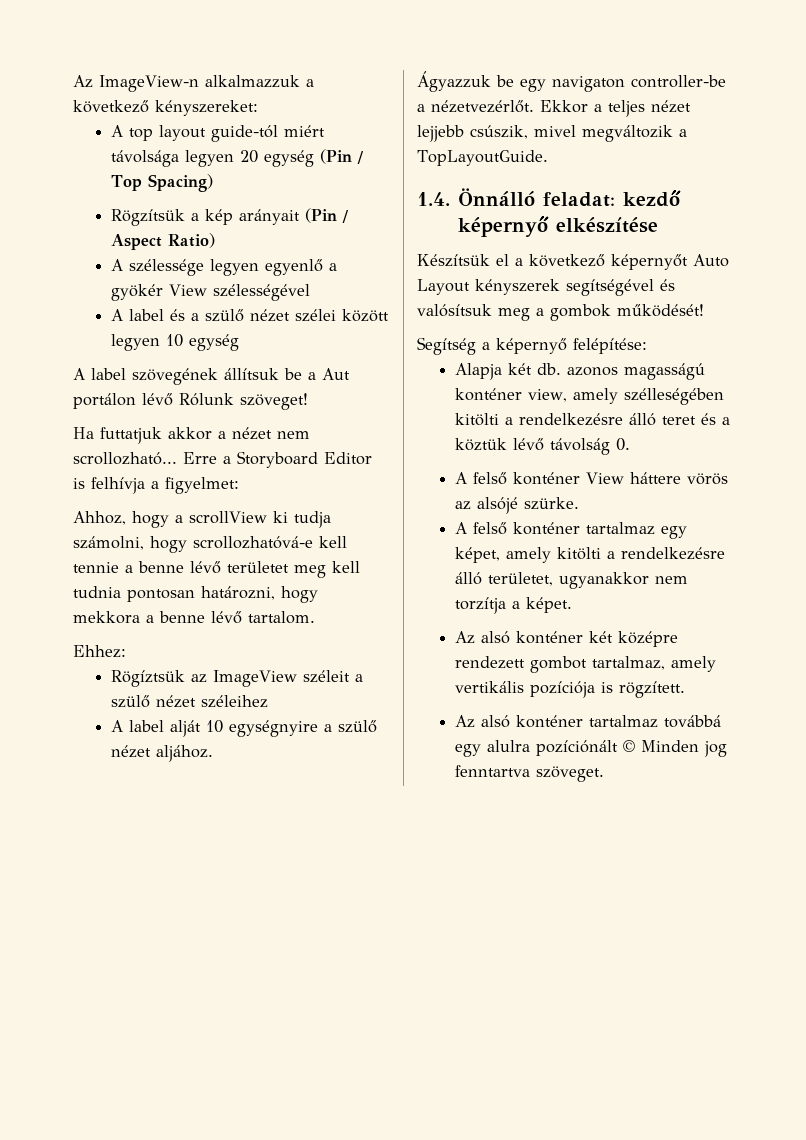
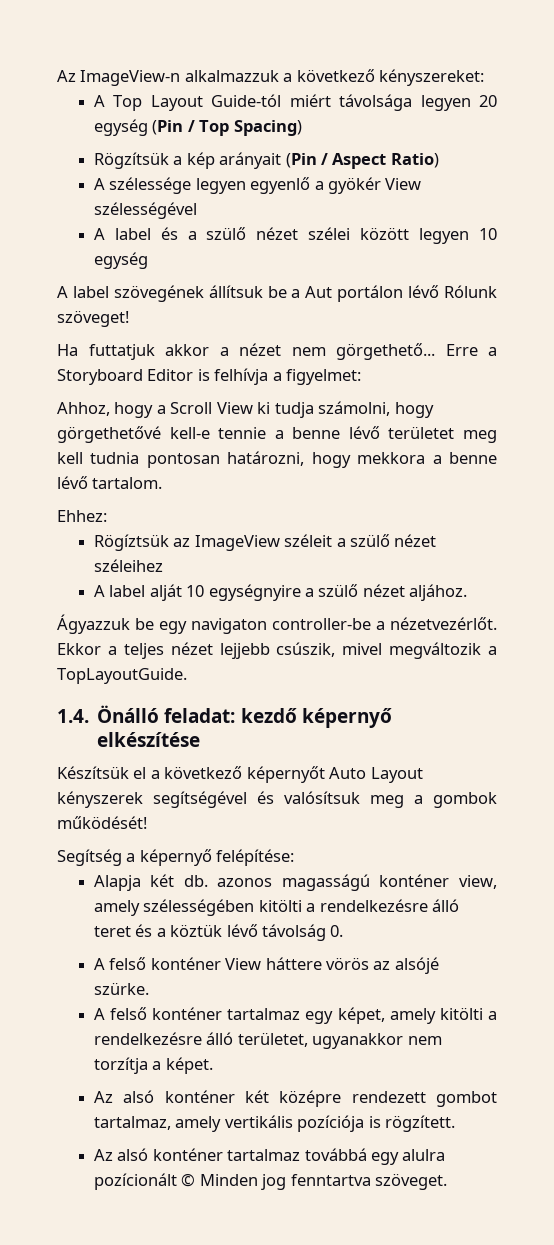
[129,125,279,142] top layout guide-tól -> [113,94,282,111] Top Layout Guide-tól
[73,452,177,465] scrollozható... -> [336,343,435,360] görgethető...
[189,511,267,524] scrollView -> [170,402,253,414] Scroll View
[193,536,347,549] scrollozhatóvá-e kell -> [57,426,210,443] görgethetővé kell-e
[458,188,536,206] Önnálló -> [97,705,160,723] Önálló
[624,388,725,405] szélleségében -> [143,899,255,916] szélességében
[536,740,619,756] pozíciónált -> [93,1173,177,1190] pozícionált

